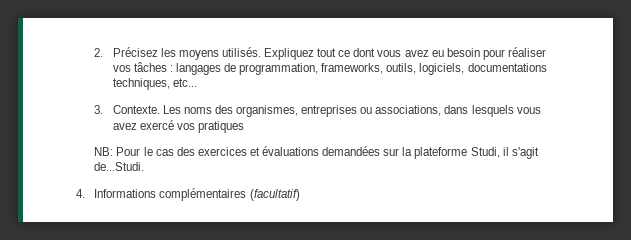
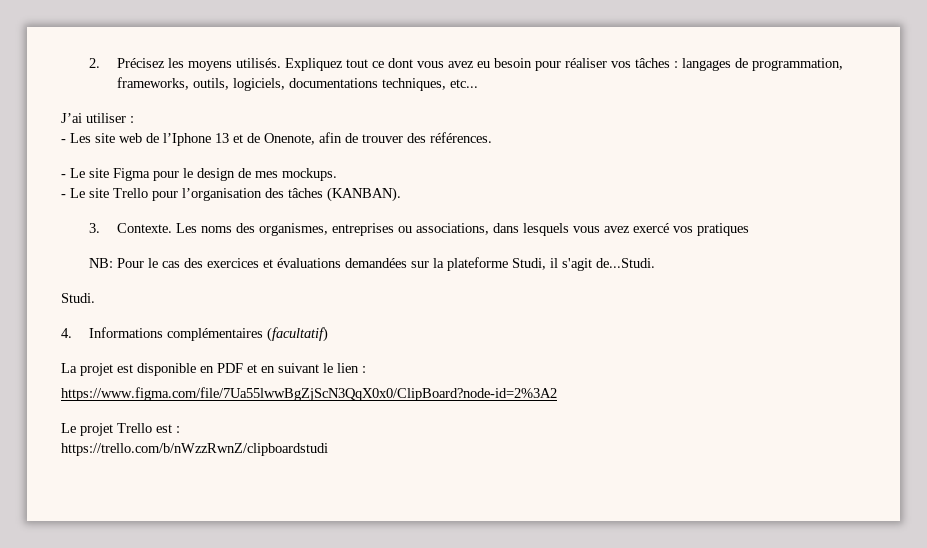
(197, 82) none -> [61,113,134,123] [61,132,492,146] [61,168,337,181] [61,187,401,202] // J’ai utiliser : // - Les site web de l’Iphone 13 et de Onenote, afin de trouver des références. // - Le site Figma pour le design de mes mockups. // - Le site Trello pour l’organisation des tâches (KANBAN).
(145, 166) none -> [61,293,95,303] // Studi.
(300, 195) none -> [61,363,366,376] [61,387,557,401] [61,423,180,436] [61,443,328,456] // La projet est disponible en PDF et en suivant le lien : // https://www.figma.com/file/7Ua55lwwBgZjScN3QqX0x0/ClipBoard?node-id=2%3A2 // Le projet Trello est : // https://trello.com/b/nWzzRwnZ/clipboardstudi

